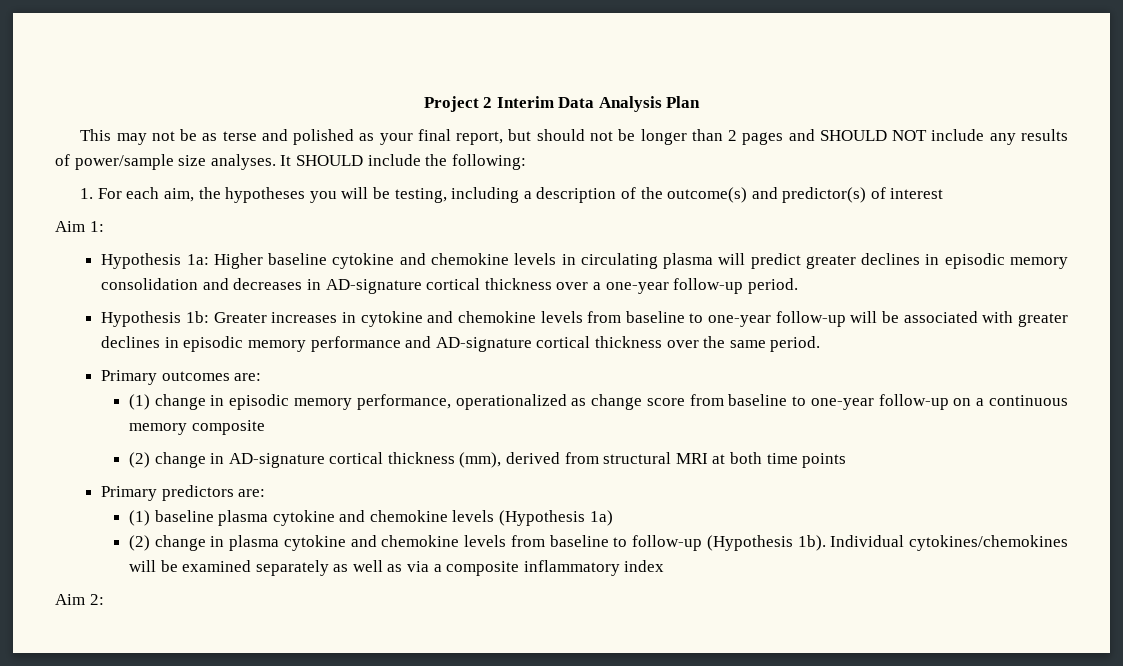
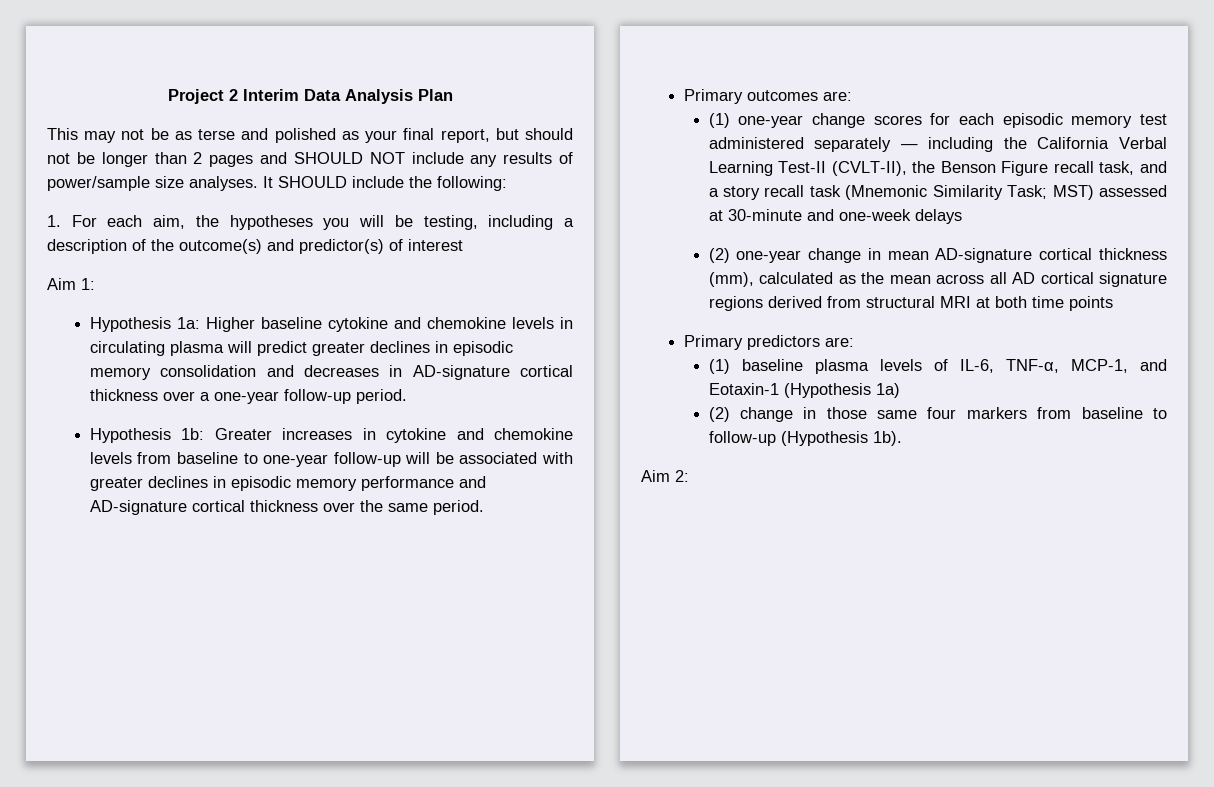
[154,394,1068,410] [128,420,265,435] [128,452,502,468] change in episodic memory performance, operationalized as change score from baseline to one-year follow-up on a continuous memory composite // (2) change in AD-signature cortical thickness (mm), -> [738,113,1167,128] [708,137,1167,152] [708,161,1167,176] [708,185,1167,200] [708,209,962,224] [708,248,1167,263] [708,272,1167,287] [708,296,763,311] one-year change scores for each episodic memory test administered separately — including the California Verbal Learning Test-II (CVLT-II), the Benson Figure recall task, and a story recall task (Mnemonic Similarity Task; MST) assessed at 30-minute and one-week delays // (2) one-year change in mean AD-signature cortical thickness (mm), calculated as the mean across all AD cortical signature regions
[272,510,495,526] cytokine and chemokine levels -> [879,359,1167,373] [708,383,779,395] levels of IL-6, TNF-α, MCP-1, and Eotaxin-1
[229,535,507,551] plasma cytokine and chemokine levels -> [826,407,1027,419] those same four markers
[830,535,1068,551] [128,560,665,576] Individual cytokines/chemokines will be examined separately as well as via a composite inflammatory index -> (902, 438) none

